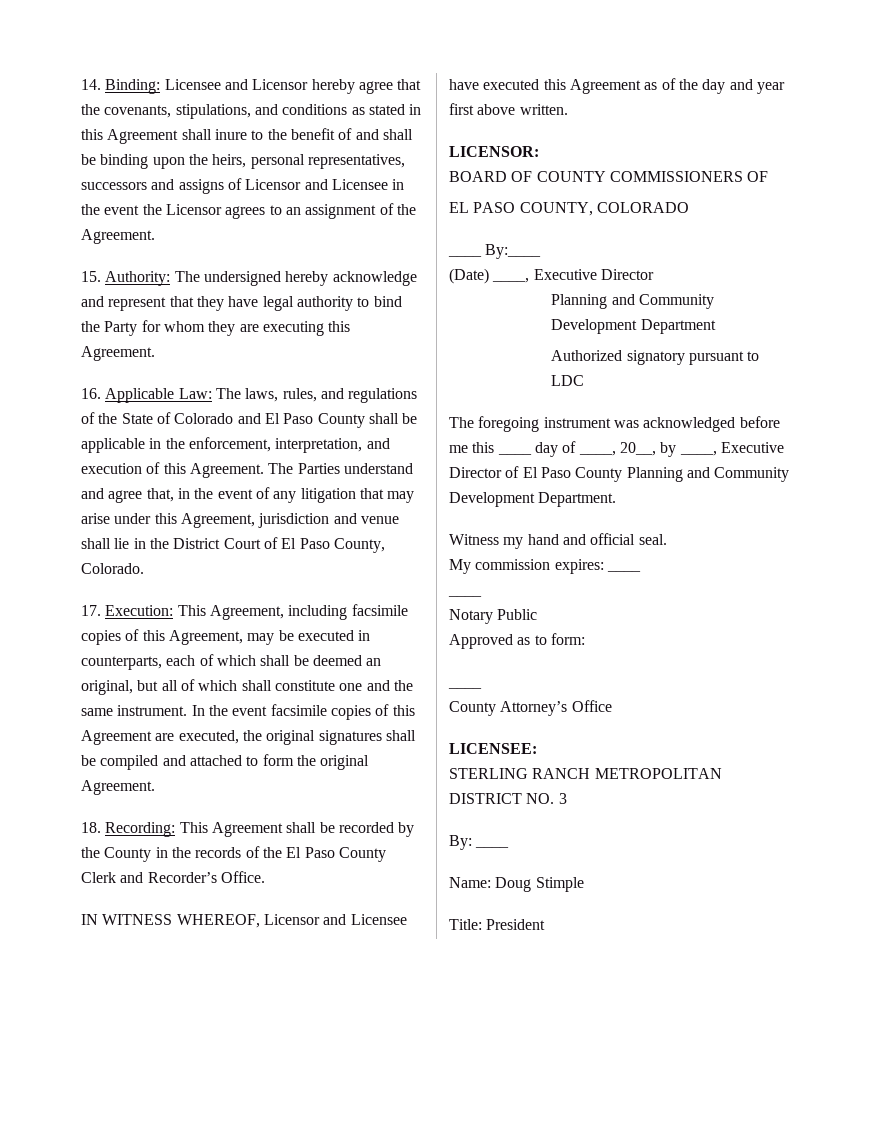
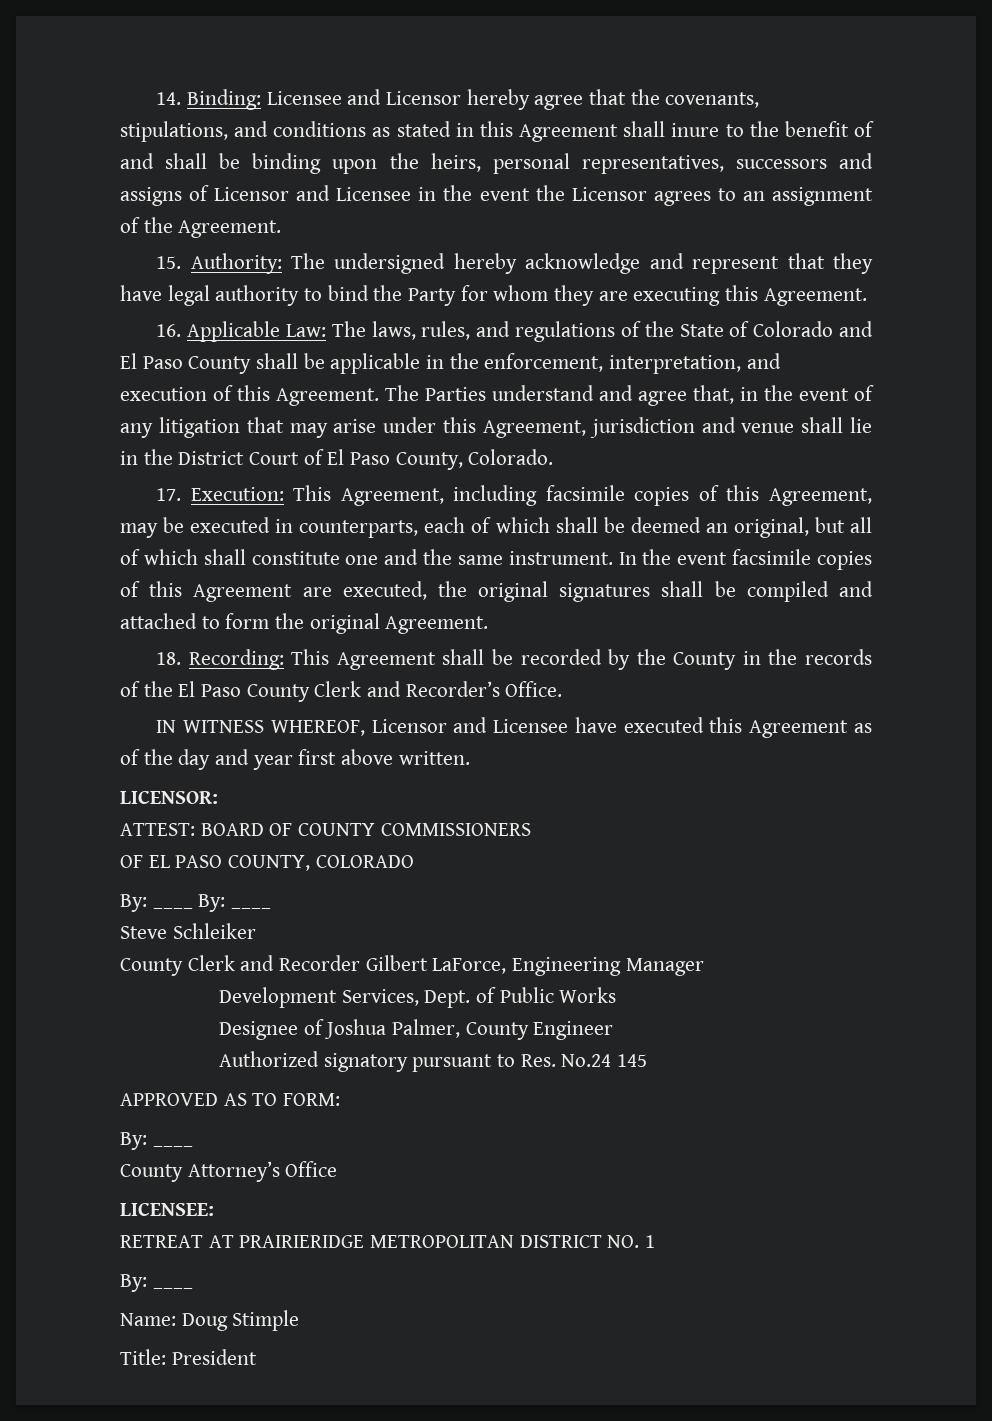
(539, 151) none -> [120,823,195,836] ATTEST:
[747,171,769,182] OF // -> [120,855,143,868] // OF
[448,244,542,259] [449,268,654,284] [551,294,714,309] [551,319,716,334] [551,350,760,365] [551,375,585,386] [449,416,780,432] [449,442,495,453] [497,441,784,457] [449,466,790,482] [449,492,617,507] [449,533,667,549] [449,559,641,574] [448,595,482,597] [449,609,538,624] [449,633,585,649] ____ By:____ // (Date) ____, Executive Director // Planning and Community Development Department // Authorized signatory pursuant to LDC // The foregoing instrument was acknowledged before me this ____ day of ____, 20__, by ____, Executive Director of El Paso County Planning and Community Development Department. // Witness my hand and official seal. // My commission expires: ____ // ____ // Notary Public // Approved as to form: // -> [120,894,272,912] [120,923,256,939] [120,955,704,976] [218,987,617,1008] [218,1019,614,1040] [218,1051,647,1072] [120,1093,341,1106] [120,1132,147,1150] By: ____ By: ____ // Steve Schleiker // County Clerk and Recorder Gilbert LaForce, Engineering Manager // Development Services, Dept. of Public Works // Designee of Joshua Palmer, County Engineer // Authorized signatory pursuant to Res. No.24 145 // APPROVED AS TO FORM: // By:
[449,768,591,779] STERLING RANCH -> [120,1235,365,1248] RETREAT AT PRAIRIERIDGE
[558,793,567,804] 3 -> [645,1235,656,1248] 1

